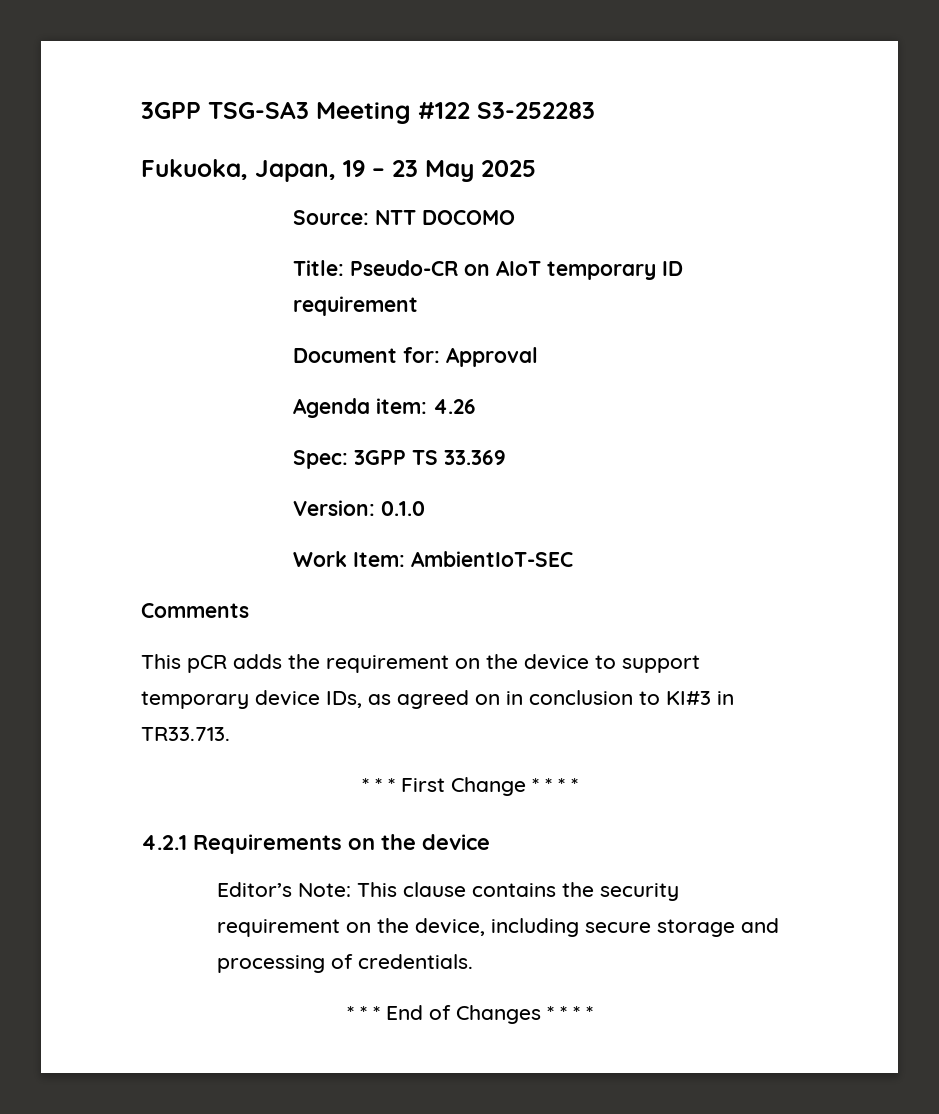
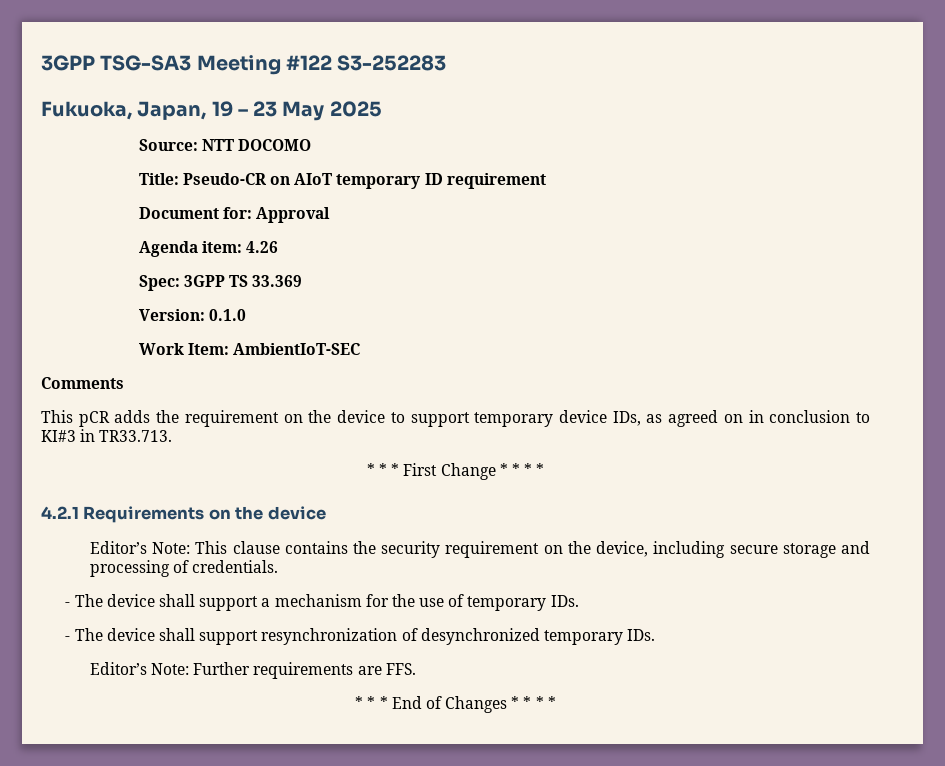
(473, 961) none -> [65,594,579,611] [65,628,656,645] [89,662,416,679] // - The device shall support a mechanism for the use of temporary IDs. // - The device shall support resynchronization of desynchronized temporary IDs. // Editor’s Note: Further requirements are FFS.

